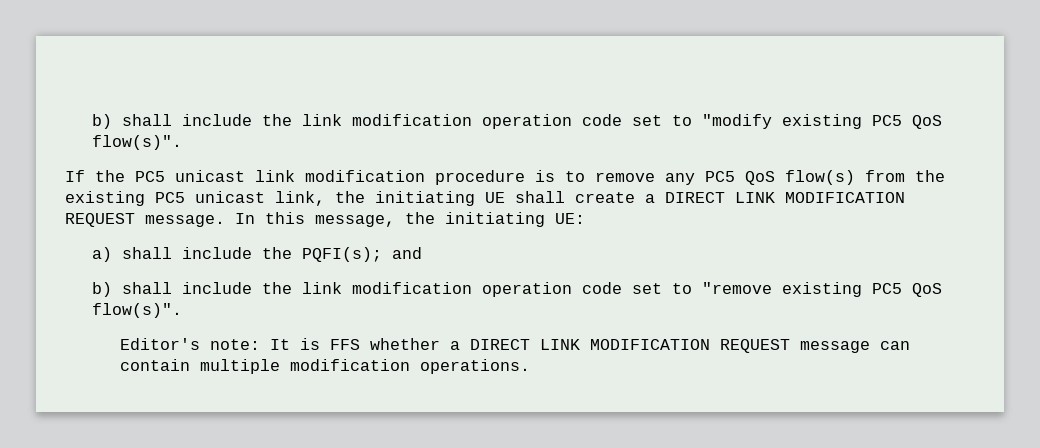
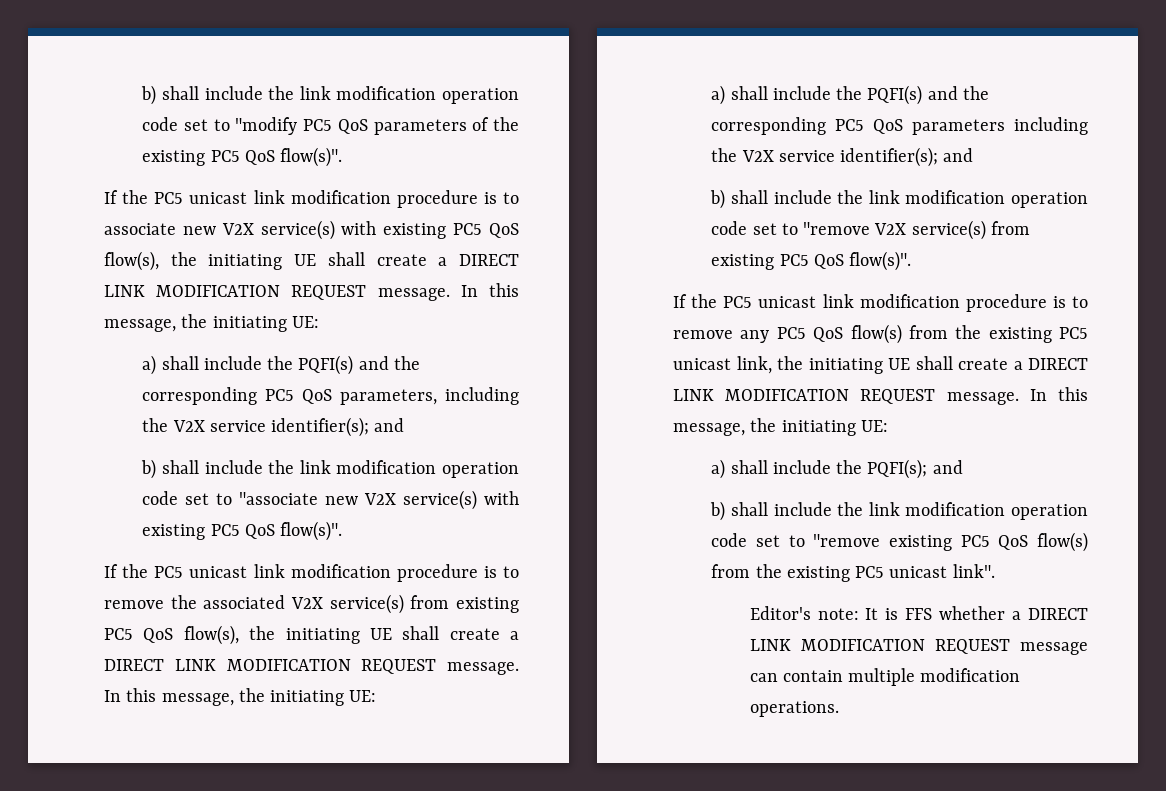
(773, 121) none -> [303,117,519,135] [142,147,343,167] [104,190,519,208] [104,220,519,240] [104,251,519,271] [104,283,519,301] [104,314,319,332] [142,355,420,375] [142,387,519,405] [142,417,405,437] [141,459,519,479] [142,490,519,510] [142,521,343,541] [104,564,519,582] [104,594,519,614] [104,625,519,645] [104,659,519,675] [104,688,377,706] [711,85,989,105] [711,117,1088,135] [711,147,974,167] [710,189,1088,209] [711,220,1030,240] PC5 QoS parameters of the existing PC5 QoS flow(s)". // If the PC5 unicast link modification procedure is to associate new V2X service(s) with existing PC5 QoS flow(s), the initiating UE shall create a DIRECT LINK MODIFICATION REQUEST message. In this message, the initiating UE: // a) shall include the PQFI(s) and the corresponding PC5 QoS parameters, including the V2X service identifier(s); and // b) shall include the link modification operation code set to "associate new V2X service(s) with existing PC5 QoS flow(s)". // If the PC5 unicast link modification procedure is to remove the associated V2X service(s) from existing PC5 QoS flow(s), the initiating UE shall create a DIRECT LINK MODIFICATION REQUEST message. In this message, the initiating UE: // a) shall include the PQFI(s) and the corresponding PC5 QoS parameters including the V2X service identifier(s); and // b) shall include the link modification operation code set to "remove V2X service(s) from
[92,303,183,318] flow(s)". -> [1037,532,1088,552] [711,564,995,582] flow(s) from the existing PC5 unicast link".

